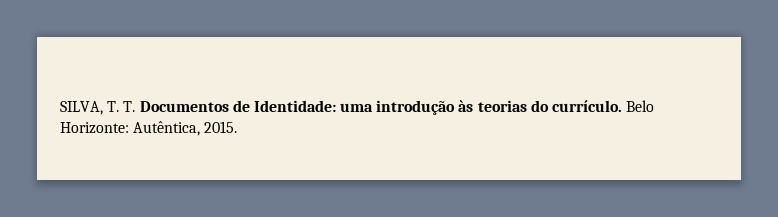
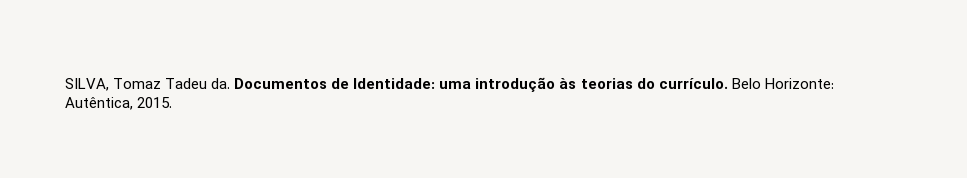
[107,101,136,112] T. T. -> [113,78,231,89] Tomaz Tadeu da.

